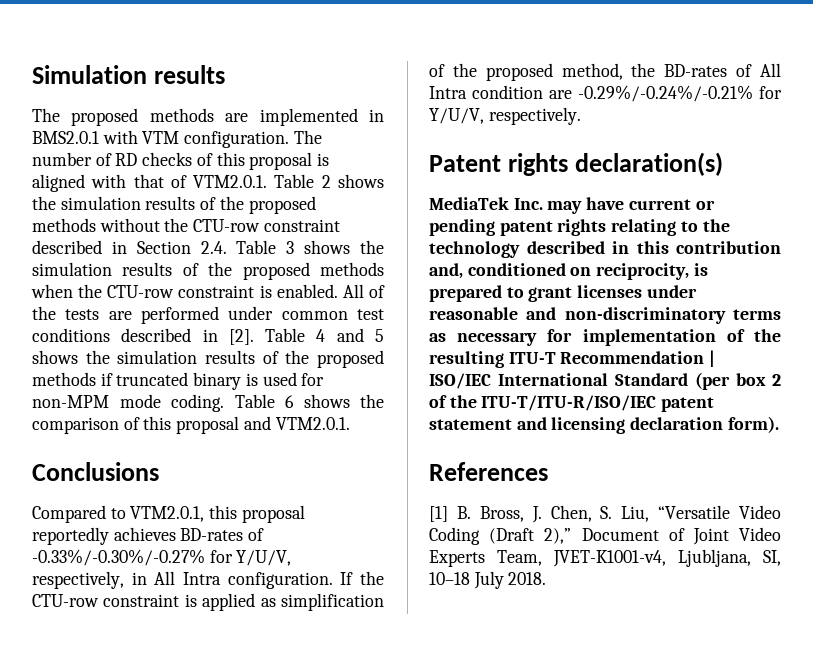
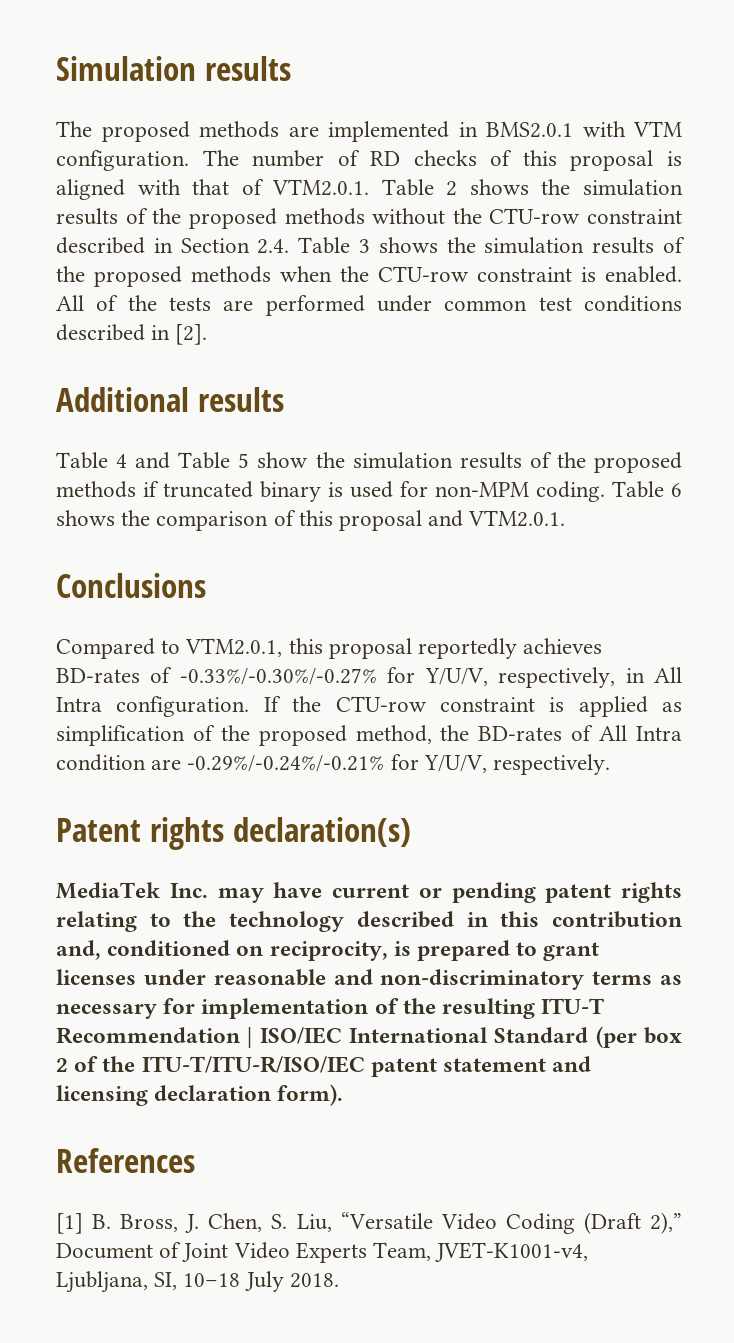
(254, 337) none -> [56,387,284,412] // Additional results //
[374,329,384,342] [32,350,78,364] 5 shows -> [178,452,309,469] Table 5 show
[119,394,161,408] mode -> (529, 489) none

